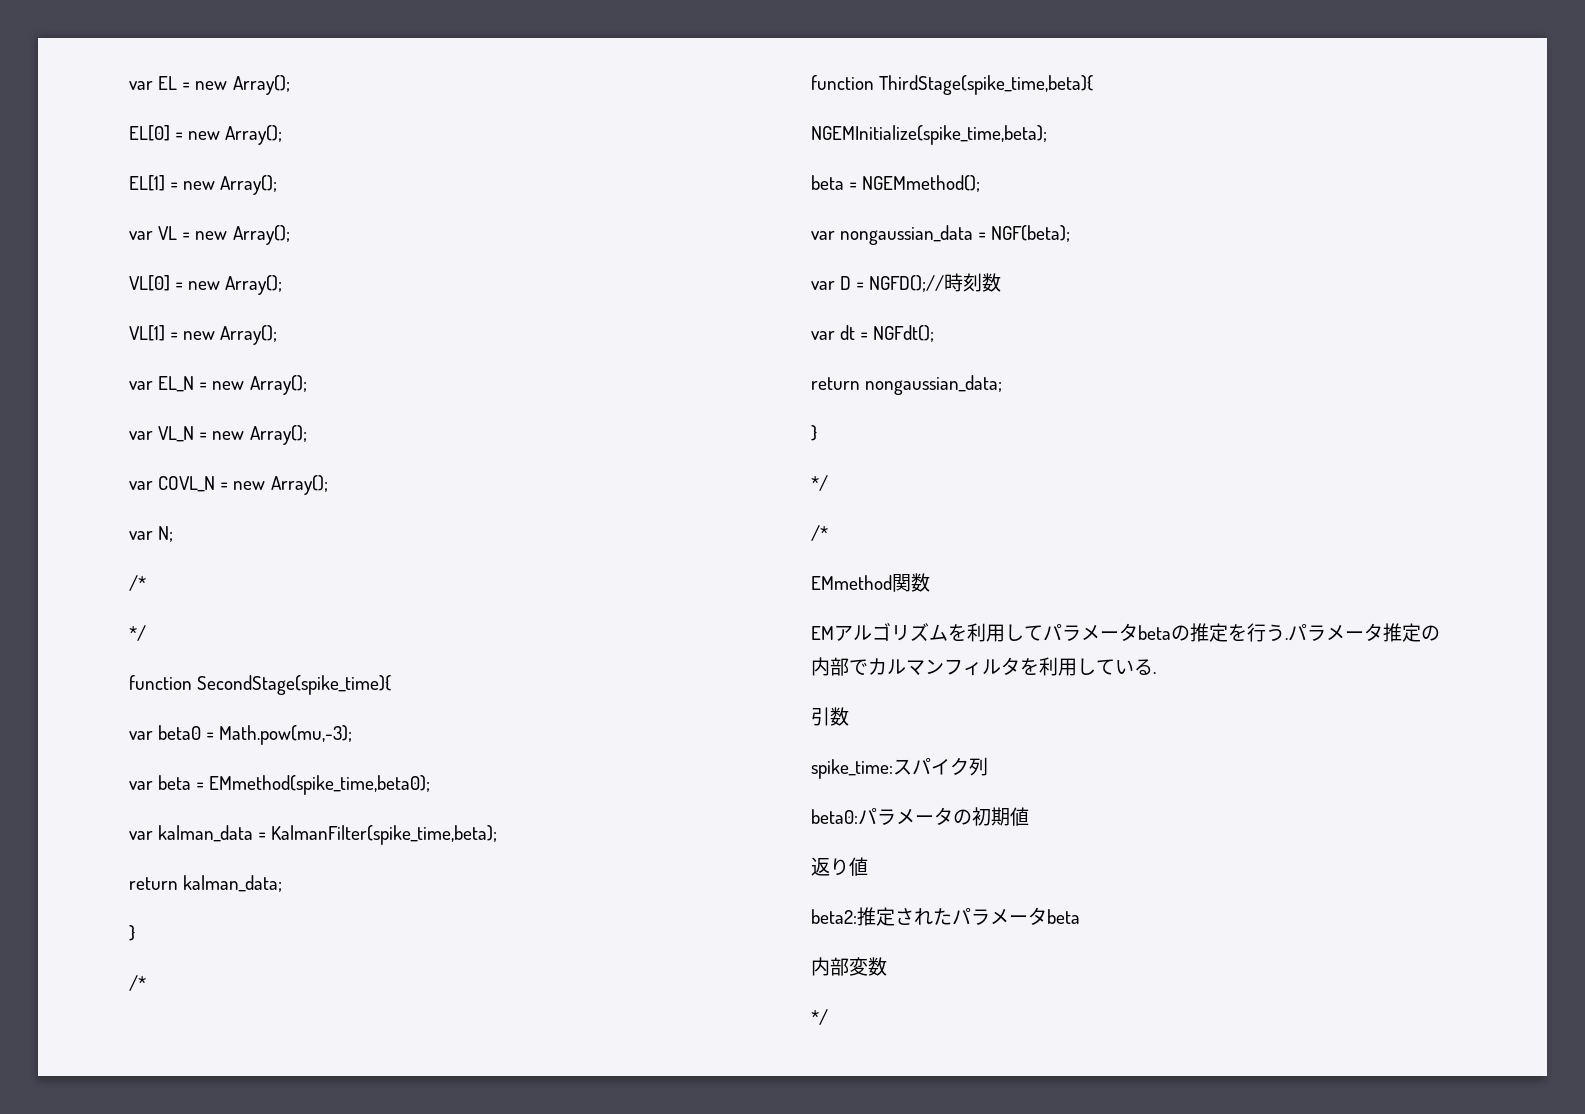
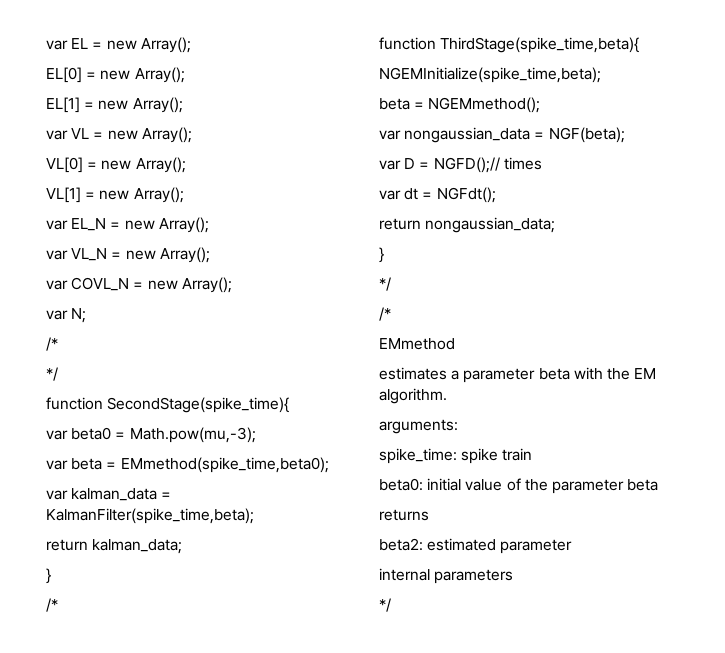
[944,273,1002,292] 時刻数 -> [503,157,542,170] times
[892,573,930,592] [811,623,1440,642] [811,657,1156,676] [811,707,849,726] 関数 // EMアルゴリズムを利用してパラメータbetaの推定を行う.パラメータ推定の内部でカルマンフィルタを利用している. // 引数 -> [379,367,657,383] [379,388,447,404] [379,419,458,434] // estimates a parameter beta with the EM algorithm. // arguments:
[893,757,988,776] スパイク列 -> [461,448,533,464] spike train
[858,807,1029,826] [811,857,868,876] [811,907,1080,926] [811,957,887,976] パラメータの初期値 // 返り値 // beta2:推定されたパラメータbeta // 内部変数 -> [427,478,659,494] [379,509,429,521] [379,538,573,554] [379,568,514,584] initial value of the parameter beta // returns // beta2: estimated parameter // internal parameters

